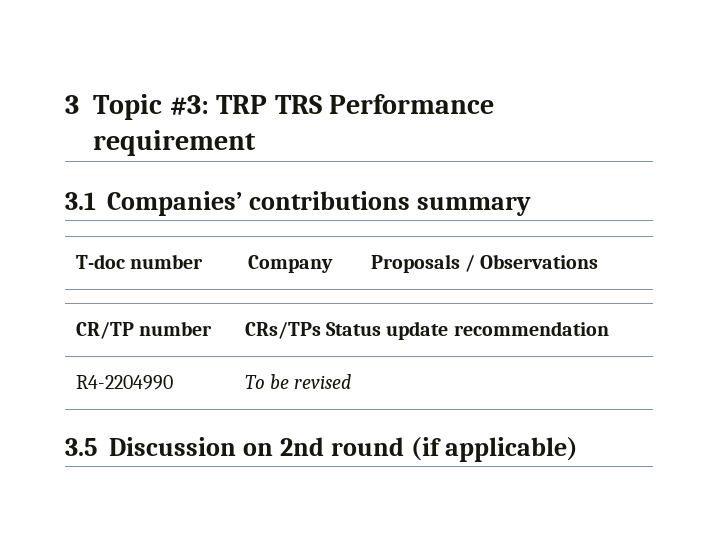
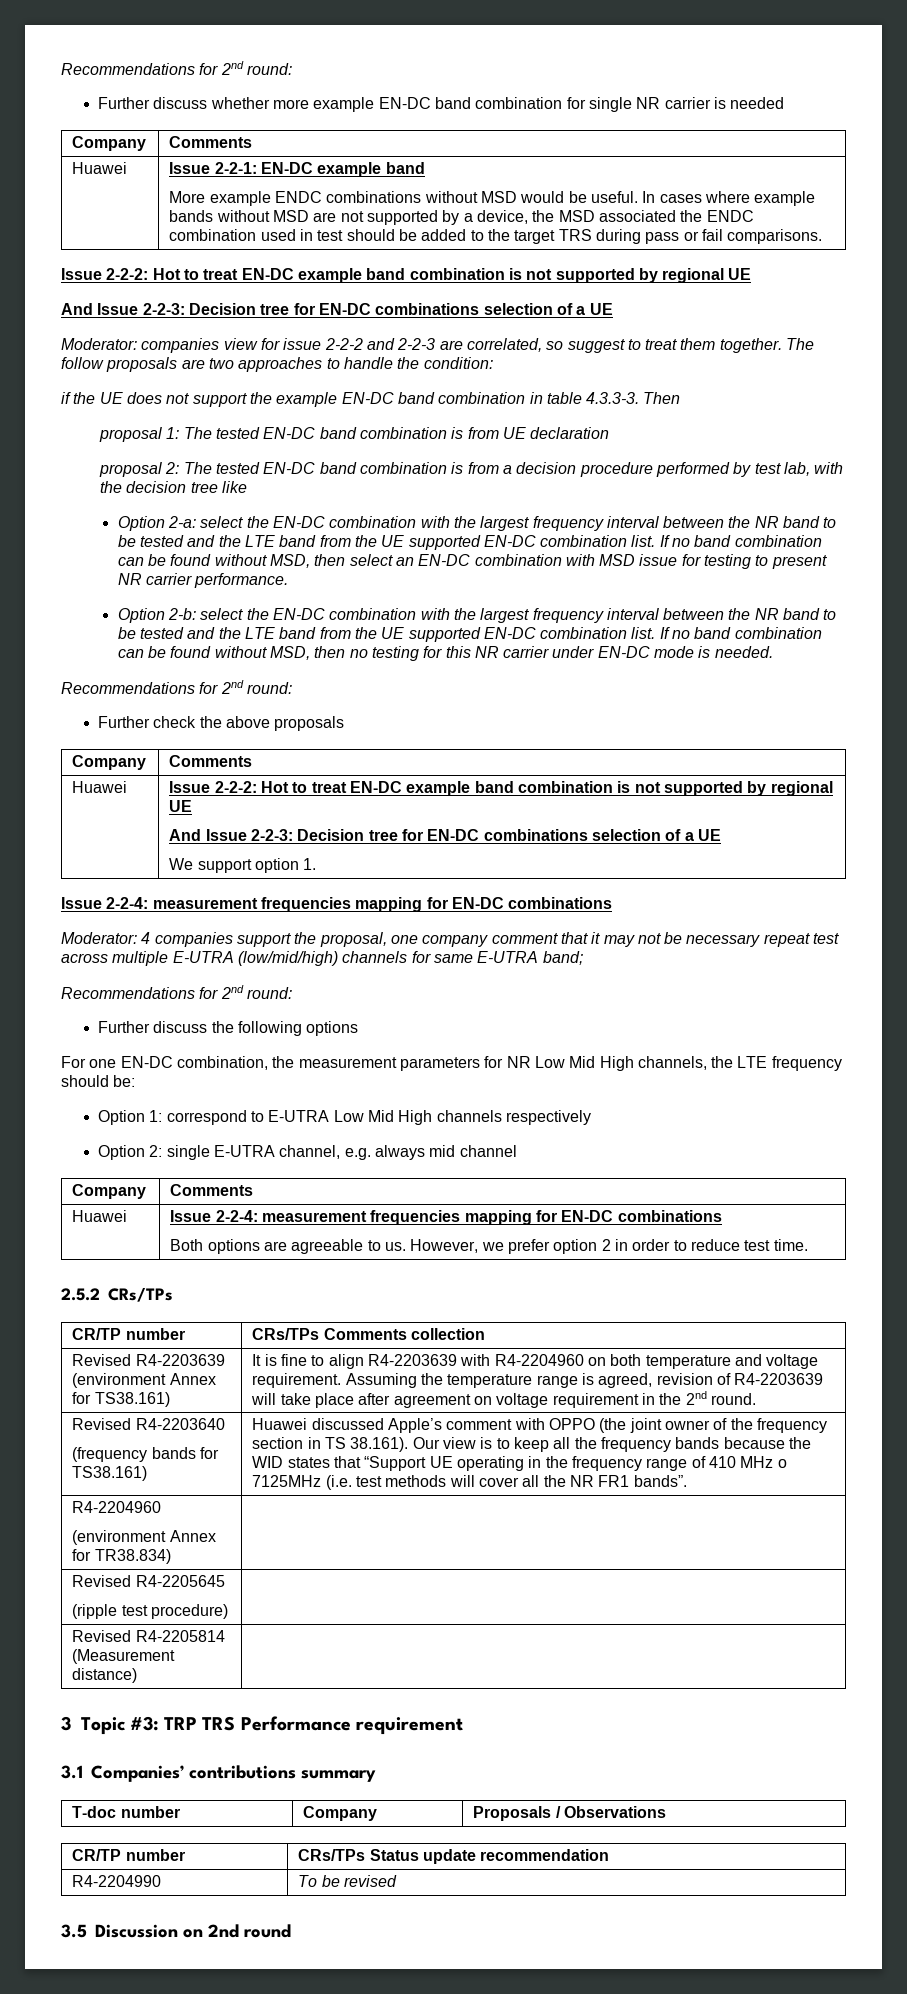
(65, 104) none -> [61,61,292,75] [98,97,785,112] [72,136,147,151] [169,136,253,148] [72,162,128,174] [169,162,425,177] [169,191,816,206] [169,210,754,225] [169,229,823,244] [61,268,752,283] [61,303,613,315] [61,338,815,353] [61,357,493,372] [61,392,681,407] [99,427,610,442] [99,462,844,477] [100,481,248,493] [117,516,837,531] [117,535,822,550] [117,554,827,569] [117,573,289,588] [117,608,837,623] [117,627,822,642] [117,646,773,661] [61,680,292,694] [98,716,345,731] [72,755,147,770] [169,755,253,767] [72,781,128,793] [169,781,833,796] [169,800,193,812] [169,829,721,841] [169,858,317,873] [61,897,613,912] [61,932,840,947] [61,951,583,966] [61,985,292,999] [98,1021,359,1036] [61,1056,842,1071] [61,1075,136,1087] [98,1110,592,1125] [98,1145,517,1160] [72,1184,147,1199] [170,1184,254,1196] [72,1210,128,1222] [170,1210,722,1225] [170,1239,808,1254] [61,1287,173,1302] [72,1328,185,1340] [252,1328,486,1340] [72,1354,225,1366] [72,1373,216,1388] [72,1392,170,1407] [252,1354,819,1369] [252,1373,824,1388] [251,1391,756,1408] [72,1418,225,1430] [72,1447,220,1462] [72,1466,148,1481] [252,1418,827,1433] [252,1437,811,1452] [252,1456,787,1471] [252,1475,687,1490] [72,1501,162,1513] [72,1530,216,1545] [72,1549,171,1564] [72,1575,225,1587] [72,1604,229,1619] [72,1630,225,1642] [72,1649,176,1664] [72,1668,138,1683] Recommendations for 2nd round: // Further discuss whether more example EN-DC band combination for single NR carrier is needed // Company | Comments // Huawei | Issue 2-2-1: EN-DC example band // More example ENDC combinations without MSD would be useful. In cases where example bands without MSD are not supported by a device, the MSD associated the ENDC combination used in test should be added to the target TRS during pass or fail comparisons. // Issue 2-2-2: Hot to treat EN-DC example band combination is not supported by regional UE // And Issue 2-2-3: Decision tree for EN-DC combinations selection of a UE // Moderator: companies view for issue 2-2-2 and 2-2-3 are correlated, so suggest to treat them together. The follow proposals are two approaches to handle the condition: // if the UE does not support the example EN-DC band combination in table 4.3.3-3. Then // proposal 1: The tested EN-DC band combination is from UE declaration // proposal 2: The tested EN-DC band combination is from a decision procedure performed by test lab, with the decision tree like // Option 2-a: select the EN-DC combination with the largest frequency interval between the NR band to be tested and the LTE band from the UE supported EN-DC combination list. If no band combination can be found without MSD, then select an EN-DC combination with MSD issue for testing to present NR carrier performance. // Option 2-b: select the EN-DC combination with the largest frequency interval between the NR band to be tested and the LTE band from the UE supported EN-DC combination list. If no band combination can be found without MSD, then no testing for this NR carrier under EN-DC mode is needed. // Recommendations for 2nd round: // Further check the above proposals // Company | Comments // Huawei | Issue 2-2-2: Hot to treat EN-DC example band combination is not supported by regional UE // And Issue 2-2-3: Decision tree for EN-DC combinations selection of a UE // We support option 1. // Issue 2-2-4: measurement frequencies mapping for EN-DC combinations // Moderator: 4 companies support the proposal, one company comment that it may not be necessary repeat test across multiple E-UTRA (low/mid/high) channels for same E-UTRA band; // Recommendations for 2nd round: // Further discuss the following options // For one EN-DC combination, the measurement parameters for NR Low Mid High channels, the LTE frequency should be: // Option 1: correspond to E-UTRA Low Mid High channels respectively // Option 2: single E-UTRA channel, e.g. always mid channel // Company | Comments // Huawei | Issue 2-2-4: measurement frequencies mapping for EN-DC combinations // Both options are agreeable to us. However, we prefer option 2 in order to reduce test time. // 2.5.2 CRs/TPs // CR/TP number | CRs/TPs Comments collection // Revised R4-2203639 (environment Annex for TS38.161) | It is fine to align R4-2203639 with R4-2204960 on both temperature and voltage requirement. Assuming the temperature range is agreed, revision of R4-2203639 will take place after agreement on voltage requirement in the 2nd round. // Revised R4-2203640 // (frequency bands for TS38.161) | Huawei discussed Apple’s comment with OPPO (the joint owner of the frequency section in TS 38.161). Our view is to keep all the frequency bands because the WID states that “Support UE operating in the frequency range of 410 MHz o 7125MHz (i.e. test methods will cover all the NR FR1 bands”. // R4-2204960 // (environment Annex for TR38.834) | // Revised R4-2205645 // (ripple test procedure) | // Revised R4-2205814 (Measurement distance) | //
[410,437,579,462] (if applicable) -> (291, 1931) none

